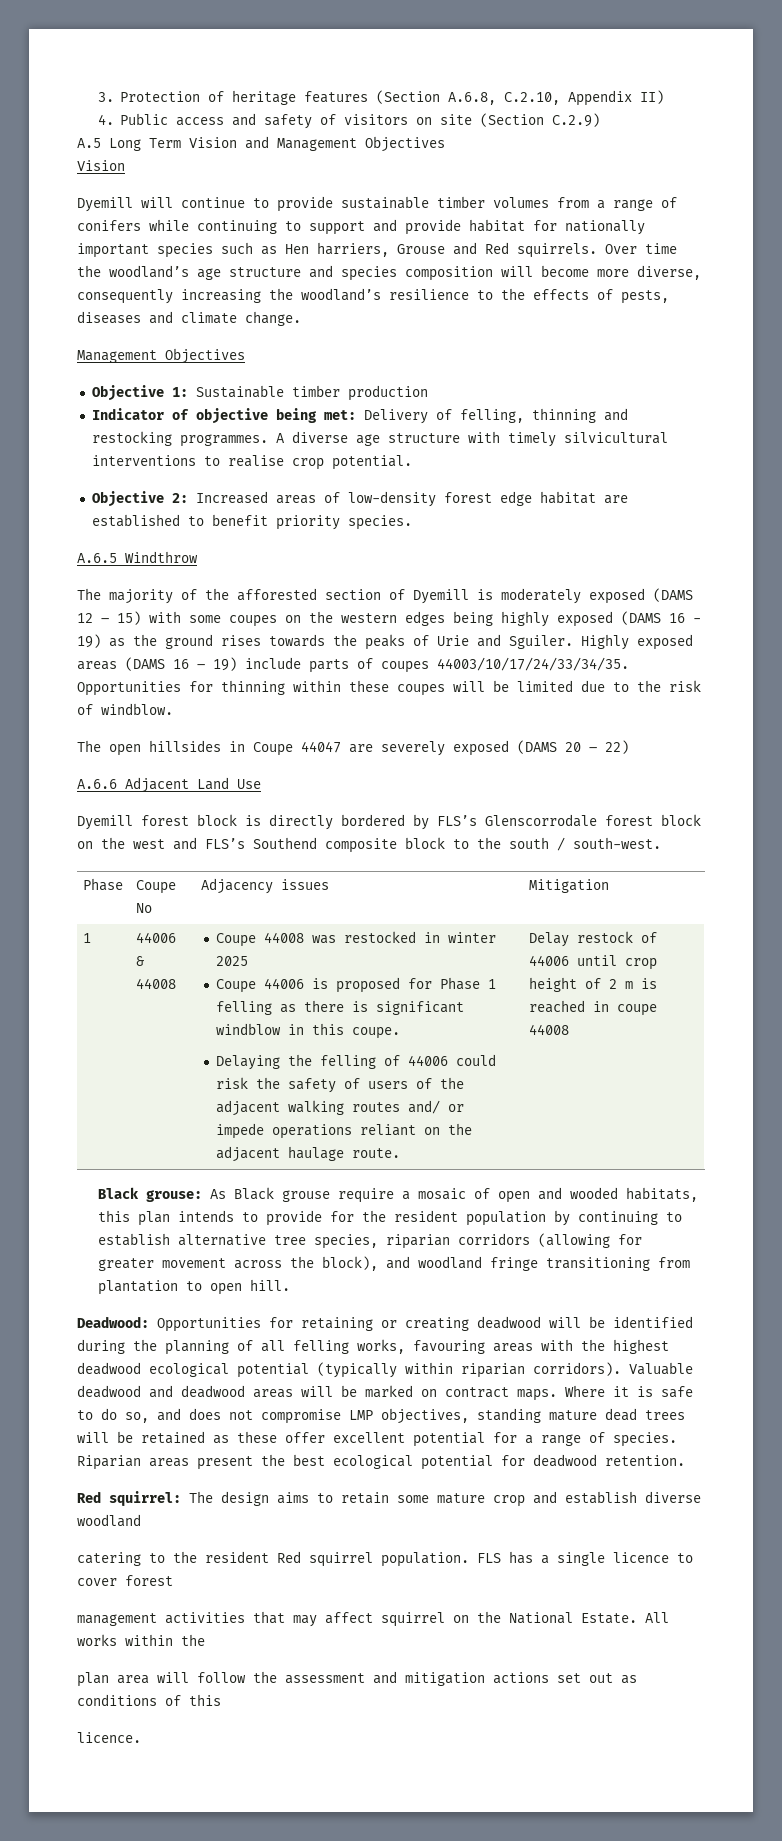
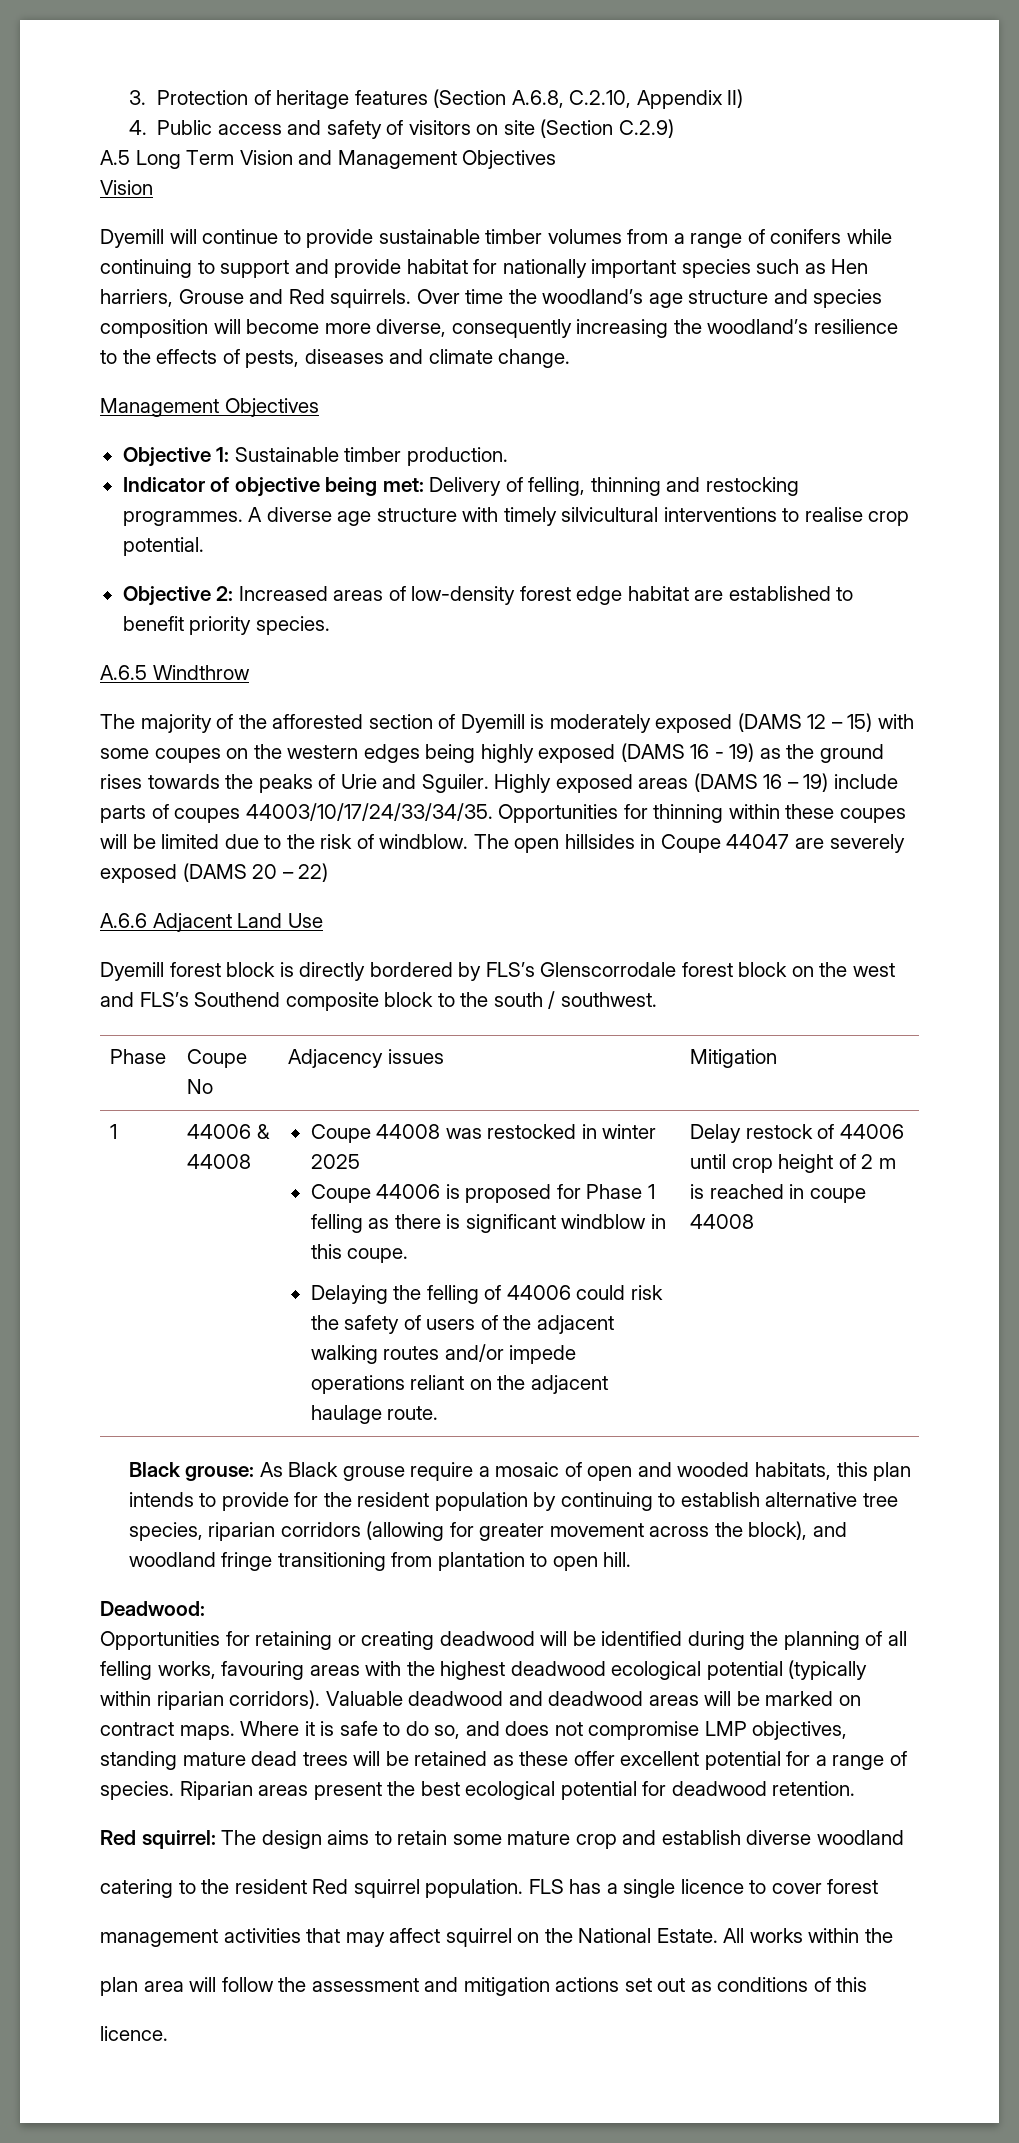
[347,385,428,401] production -> [406,447,508,466] production.
(173, 709) // -> (469, 841) none
[573,837,661,849] south-west. -> [560,992,657,1007] southwest.
[407,1100,464,1114] and/ or -> [444,1344,504,1362] and/or
(149, 1322) none -> (205, 1608) //

